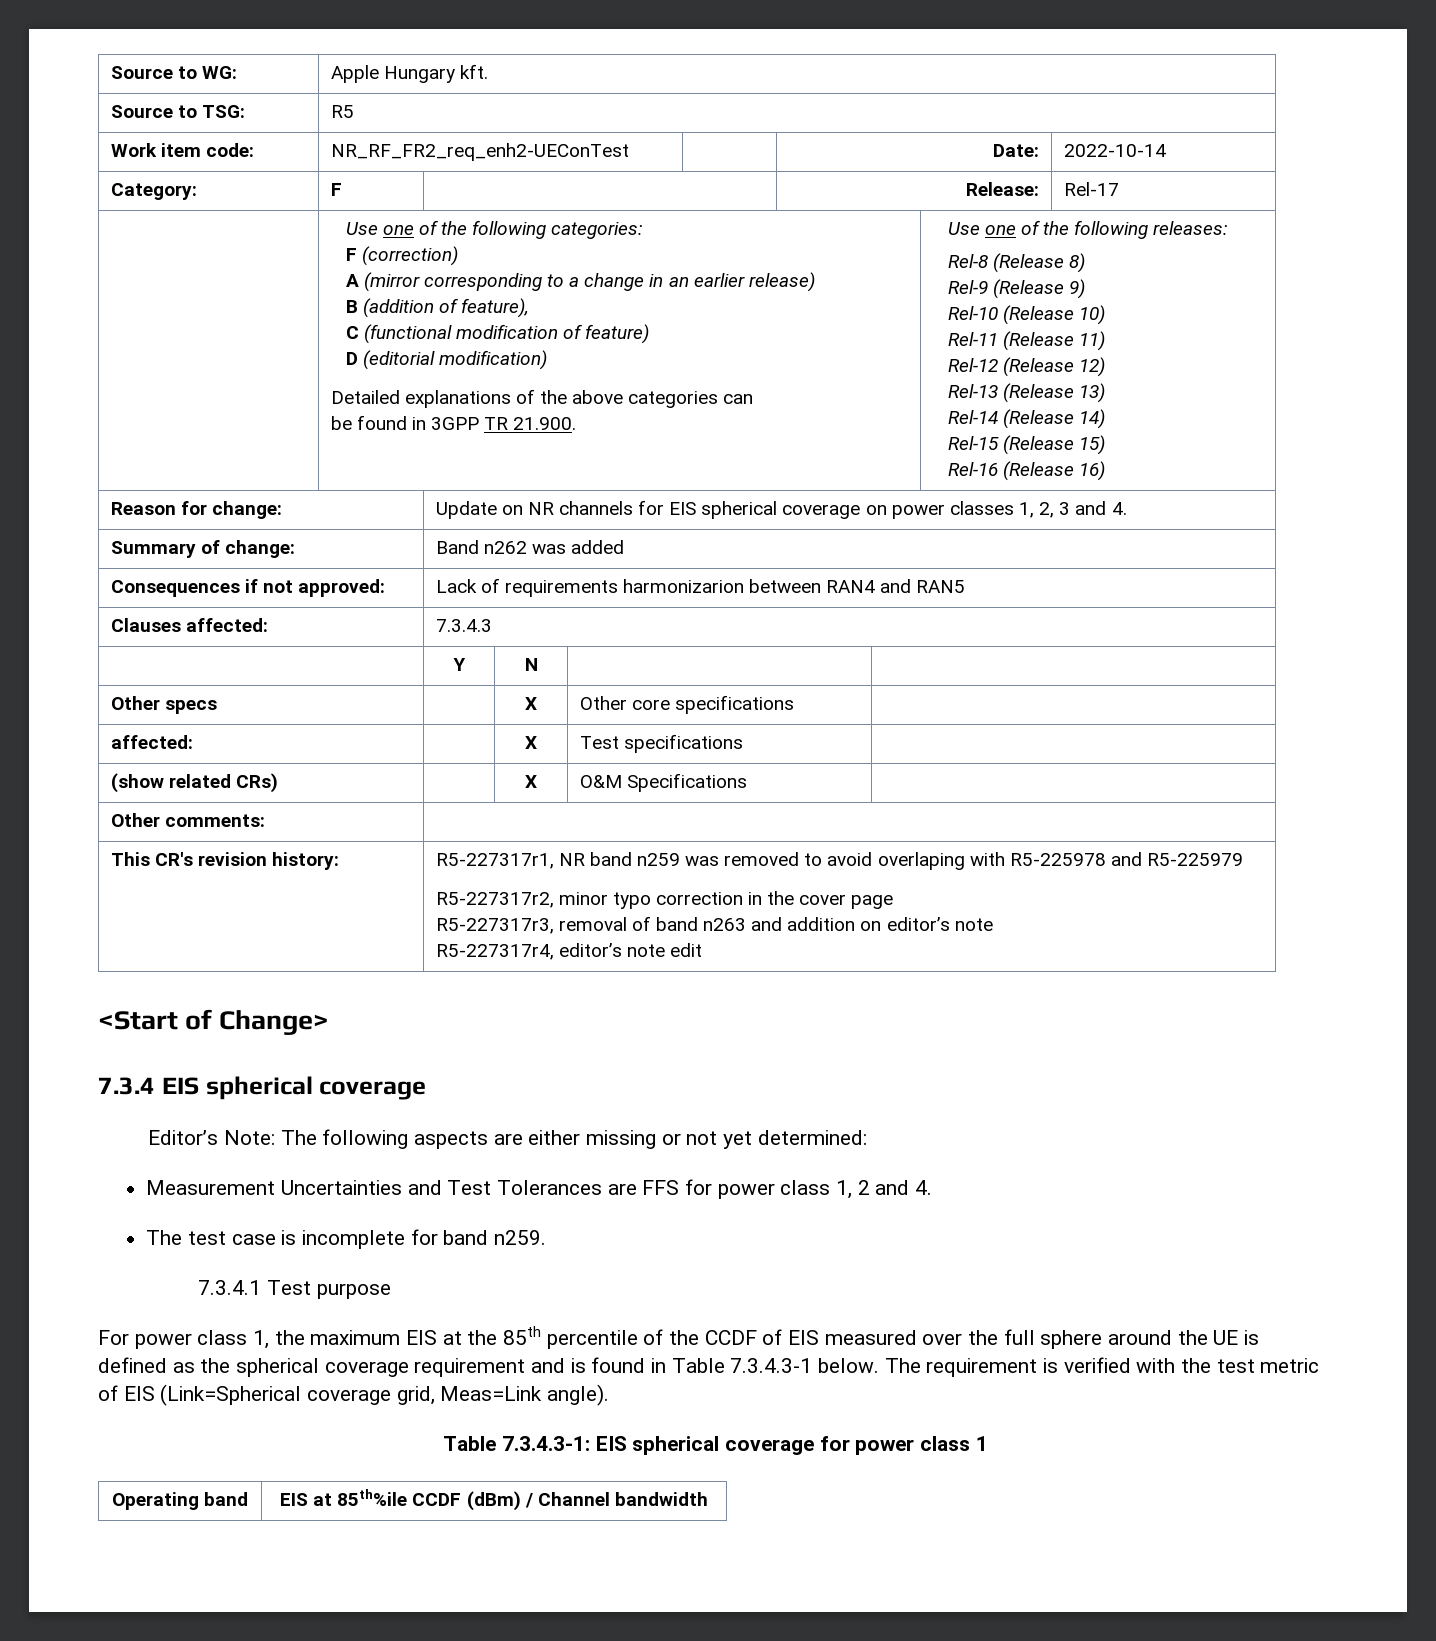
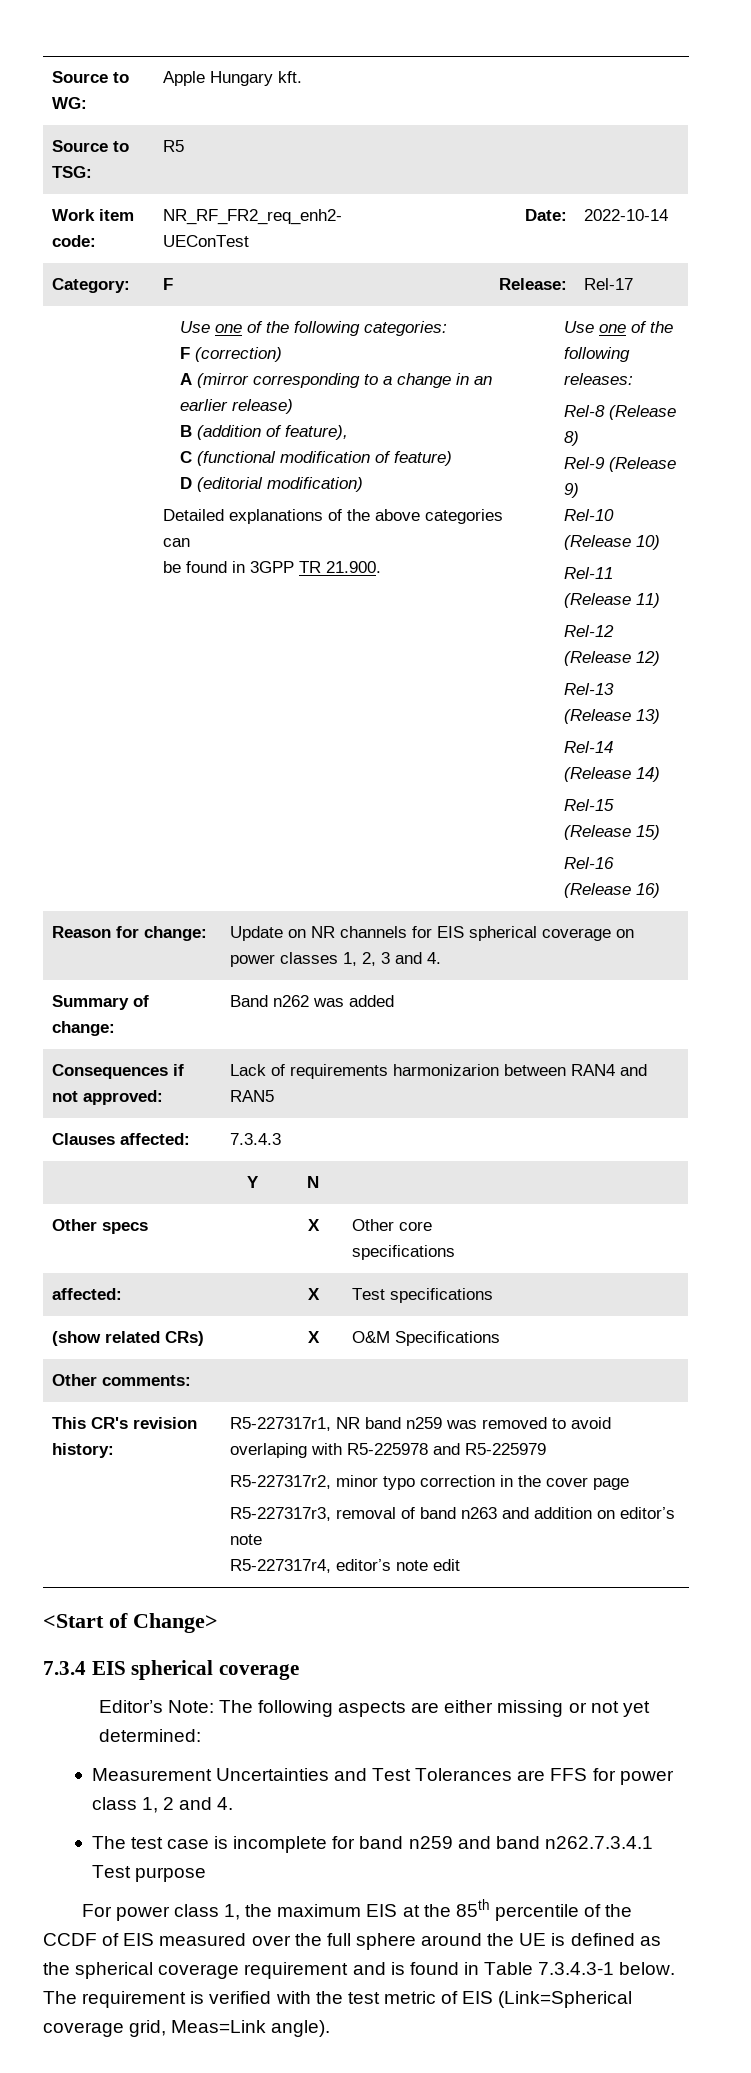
[493,1230,546,1245] [198,1280,262,1295] n259. // 7.3.4.1 -> [408,1836,653,1849] n259 and band n262.7.3.4.1
[443,1436,988,1455] [111,1492,249,1510] [280,1489,708,1511] // Table 7.3.4.3-1: EIS spherical coverage for power class 1 // Operating band | EIS at 85th%ile CCDF (dBm) / Channel bandwidth -> (331, 2028) none

